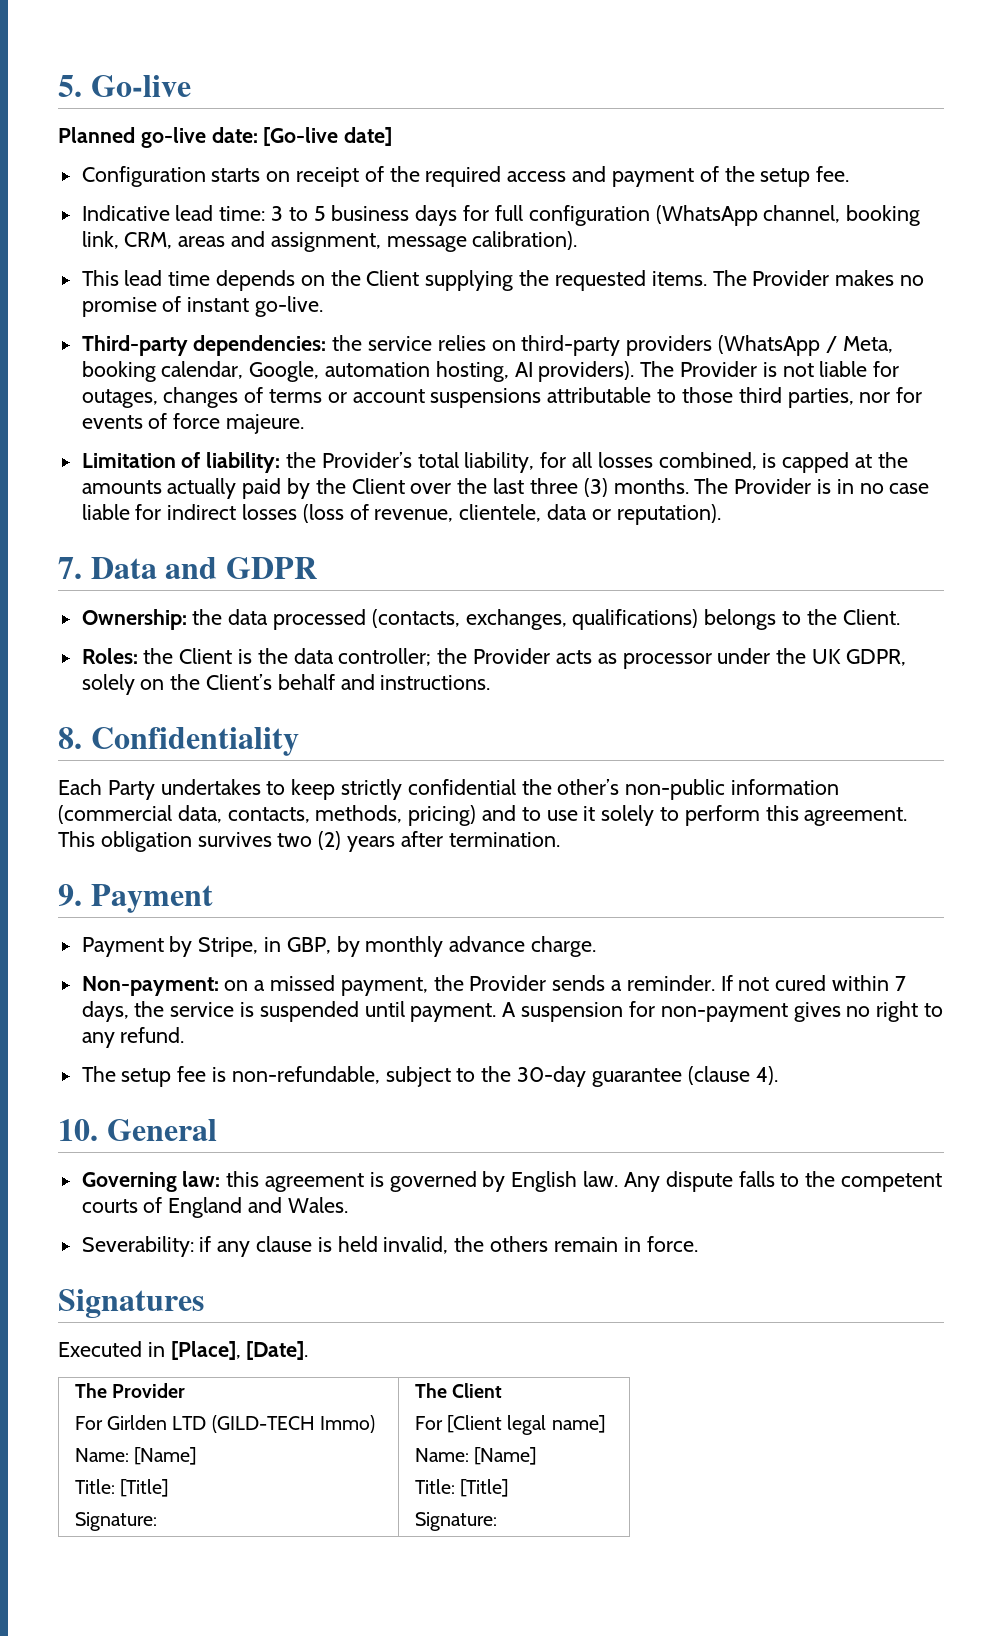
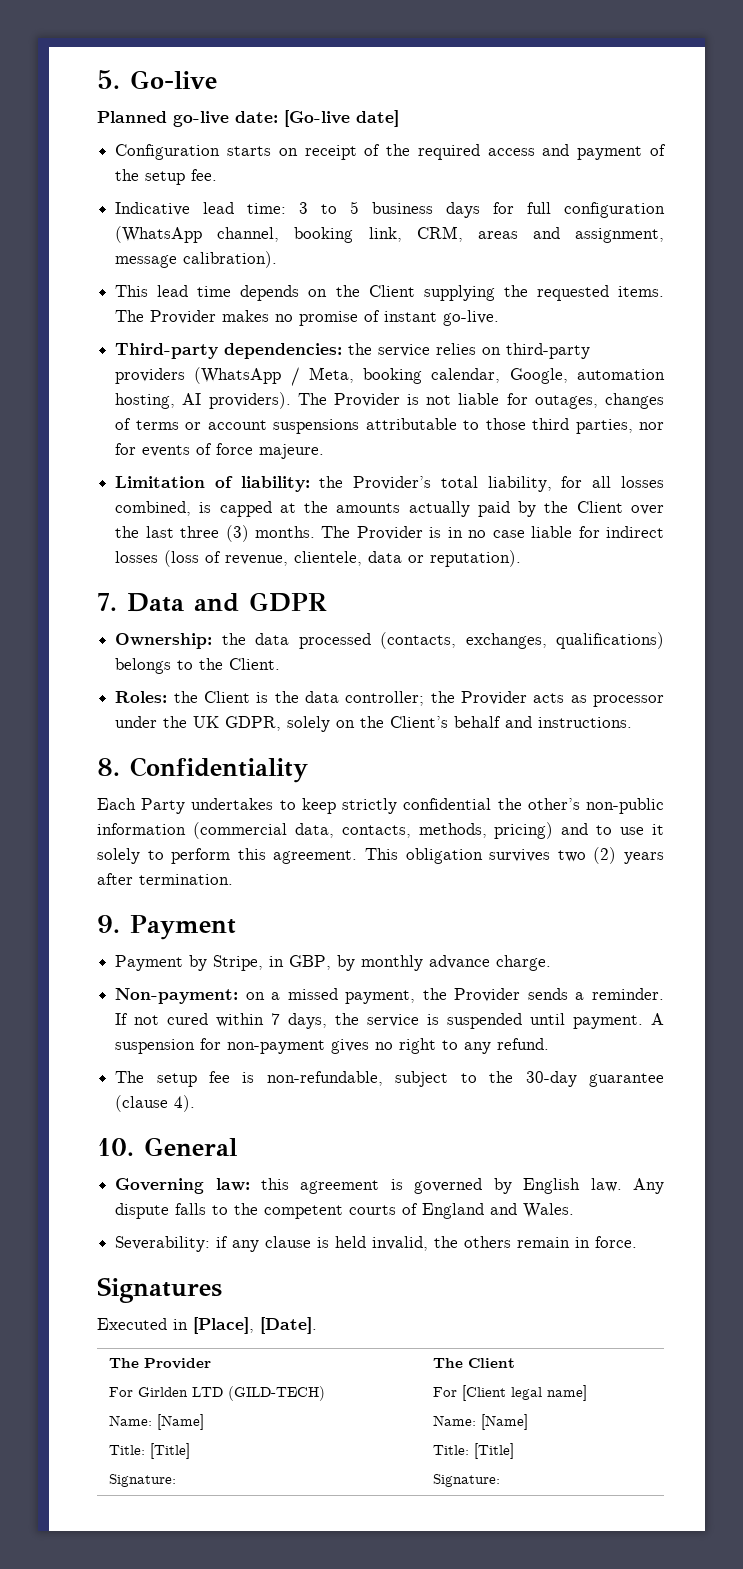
[211,1415,375,1433] (GILD-TECH Immo) -> [228,1386,326,1401] (GILD-TECH)

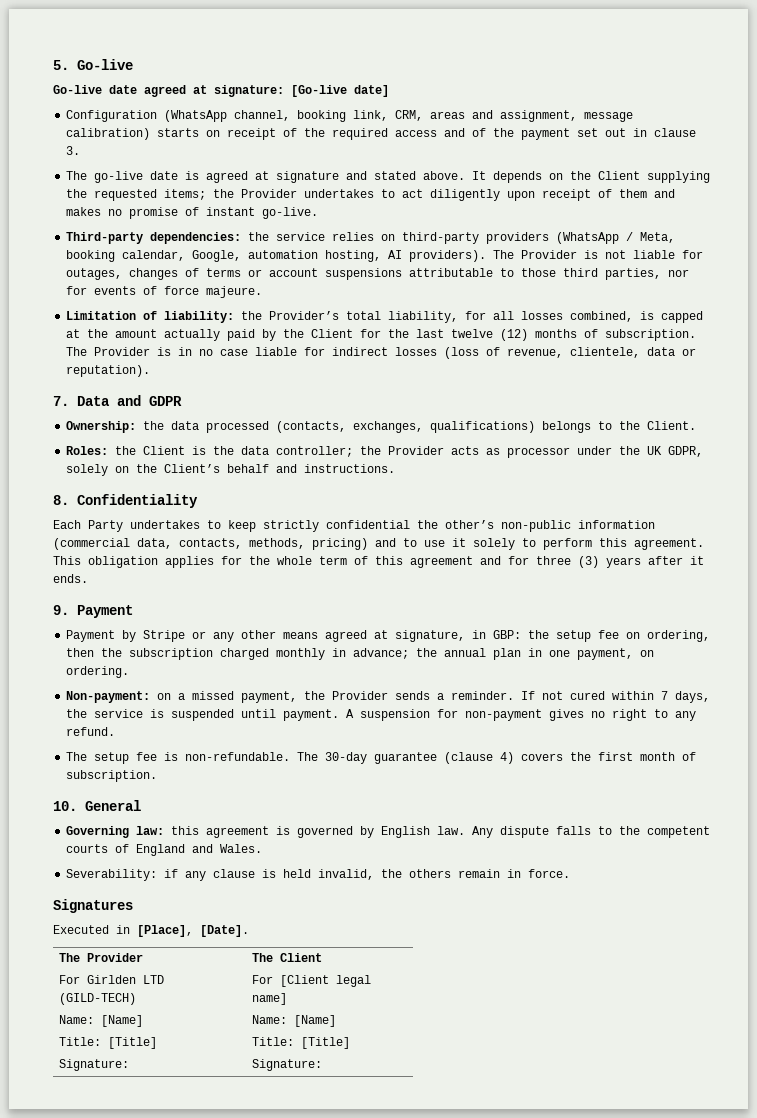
[97,110,399,127] [115,144,667,160] [115,169,218,185] [115,201,666,218] Planned go-live date: [Go-live date] // Configuration starts on receipt of the required access and payment of the setup fee. // Indicative lead time: 3 to 5 business days for full configuration -> [53,85,389,97] [66,110,158,122] Go-live date agreed at signature: [Go-live date] // Configuration
[183,251,278,268] [115,285,232,297] calibration). // This lead time -> [66,128,697,140] [66,146,81,155] [66,171,487,183] calibration) starts on receipt of the required access and of the payment set out in clause 3. // The go-live date is agreed at signature and stated above. It
[618,286,664,297] [115,310,217,324] items. The Provider -> [164,189,676,201] items; the Provider undertakes to act diligently upon receipt of them and
[336,503,401,513] amounts -> [115,329,158,338] amount
[631,505,664,515] over -> [360,329,382,338] for
[180,525,315,542] three (3) months. -> [451,329,697,341] twelve (12) months of subscription.
[489,847,665,864] [97,873,233,885] [97,915,236,940] [115,955,552,971] survives two (2) years after termination. // 9. Payment // Payment by Stripe, in GBP, by monthly advance charge. -> [165,556,704,568] [53,574,88,583] [53,605,133,618] [66,630,711,642] [66,648,655,660] [66,666,130,678] applies for the whole term of this agreement and for three (3) years after it ends. // 9. Payment // Payment by Stripe or any other means agreed at signature, in GBP: the setup fee on ordering, then the subscription charged monthly in advance; the annual plan in one payment, on ordering.
[266,1071,665,1087] [115,1095,196,1112] non-refundable, subject to the 30-day guarantee (clause 4). -> [185,752,697,764] [66,770,158,782] non-refundable. The 30-day guarantee (clause 4) covers the first month of subscription.

